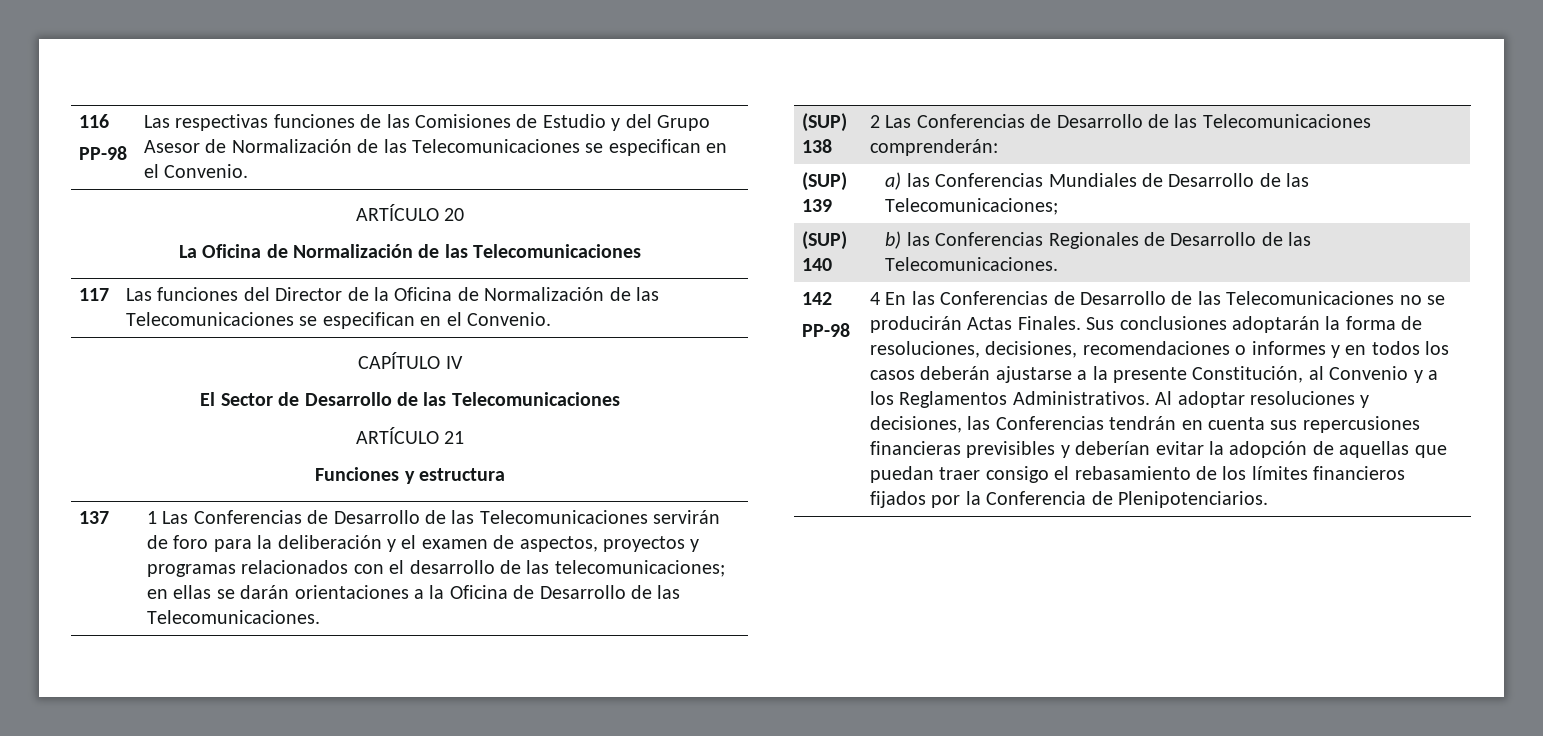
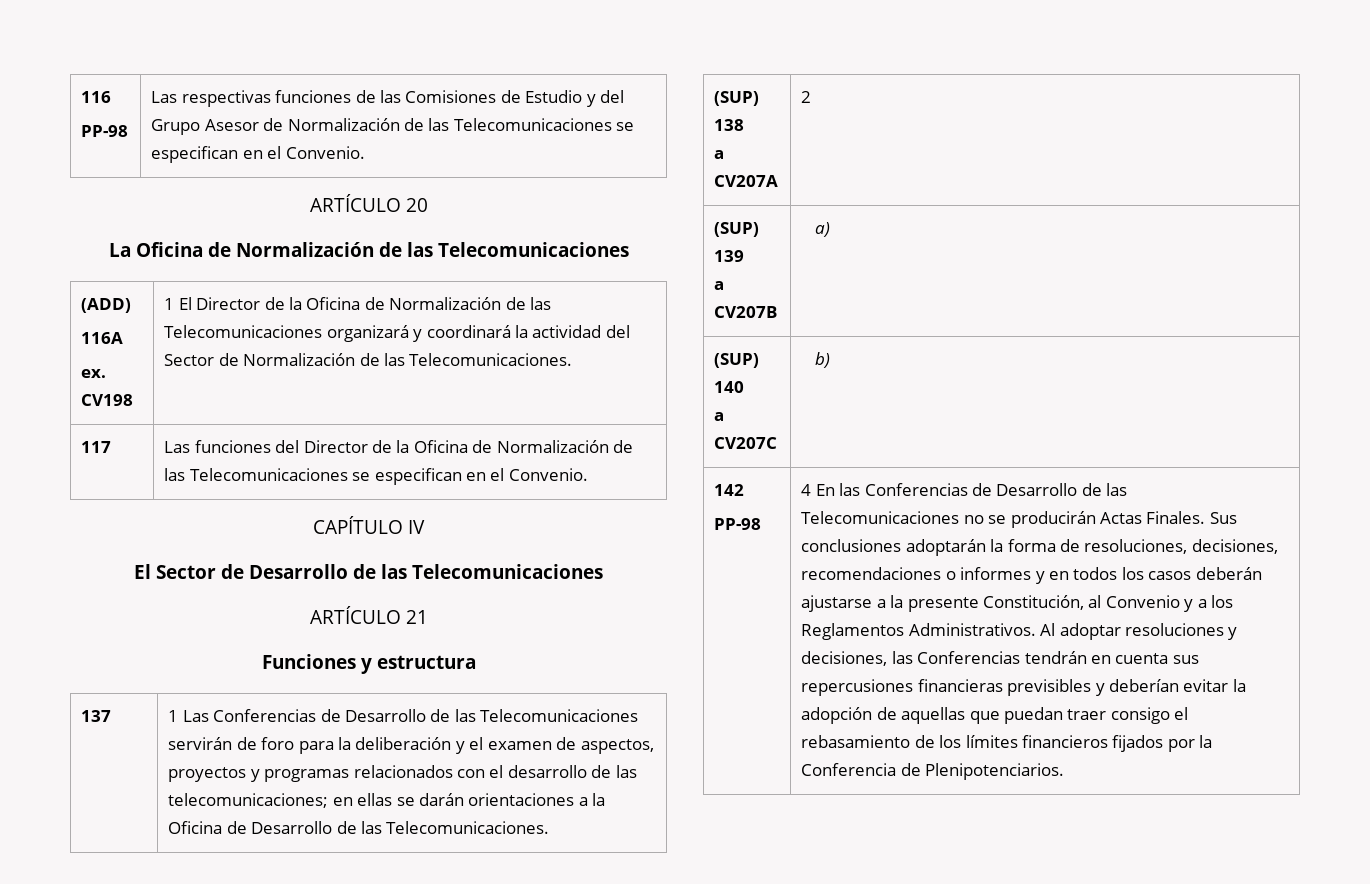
(642, 251) none -> [81,298,132,313] [81,332,124,344] [81,369,107,378] [81,394,134,406] [164,297,552,310] [164,325,630,342] [164,353,573,366] // (ADD) // 116A // ex. CV198 | 1 El Director de la Oficina de Normalización de las Telecomunicaciones organizará y coordinará la actividad del Sector de Normalización de las Telecomunicaciones.
(833, 146) none -> [714,150,725,159] [714,175,779,187] // a CV207A
[885,114,1371,128] [870,139,999,156] Las Conferencias de Desarrollo de las Telecomunicaciones comprenderán: -> (812, 97) none
(833, 205) none -> [714,281,725,290] [714,306,778,318] // a CV207B
[906,173,1310,187] [885,198,1059,215] las Conferencias Mundiales de Desarrollo de las Telecomunicaciones; -> (831, 229) none
(833, 264) none -> [714,412,725,421] [714,437,778,449] // a CV207C
[906,232,1312,249] [885,257,1059,271] las Conferencias Regionales de Desarrollo de las Telecomunicaciones. -> (831, 360) none

